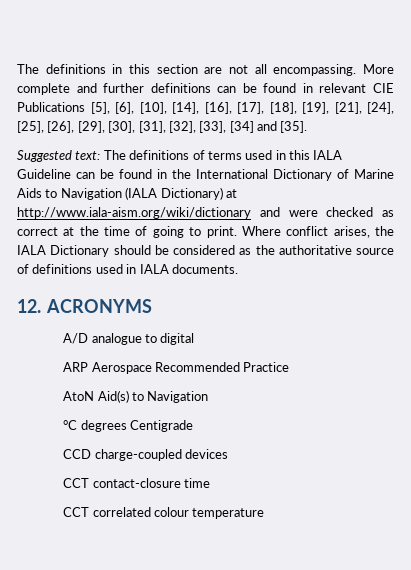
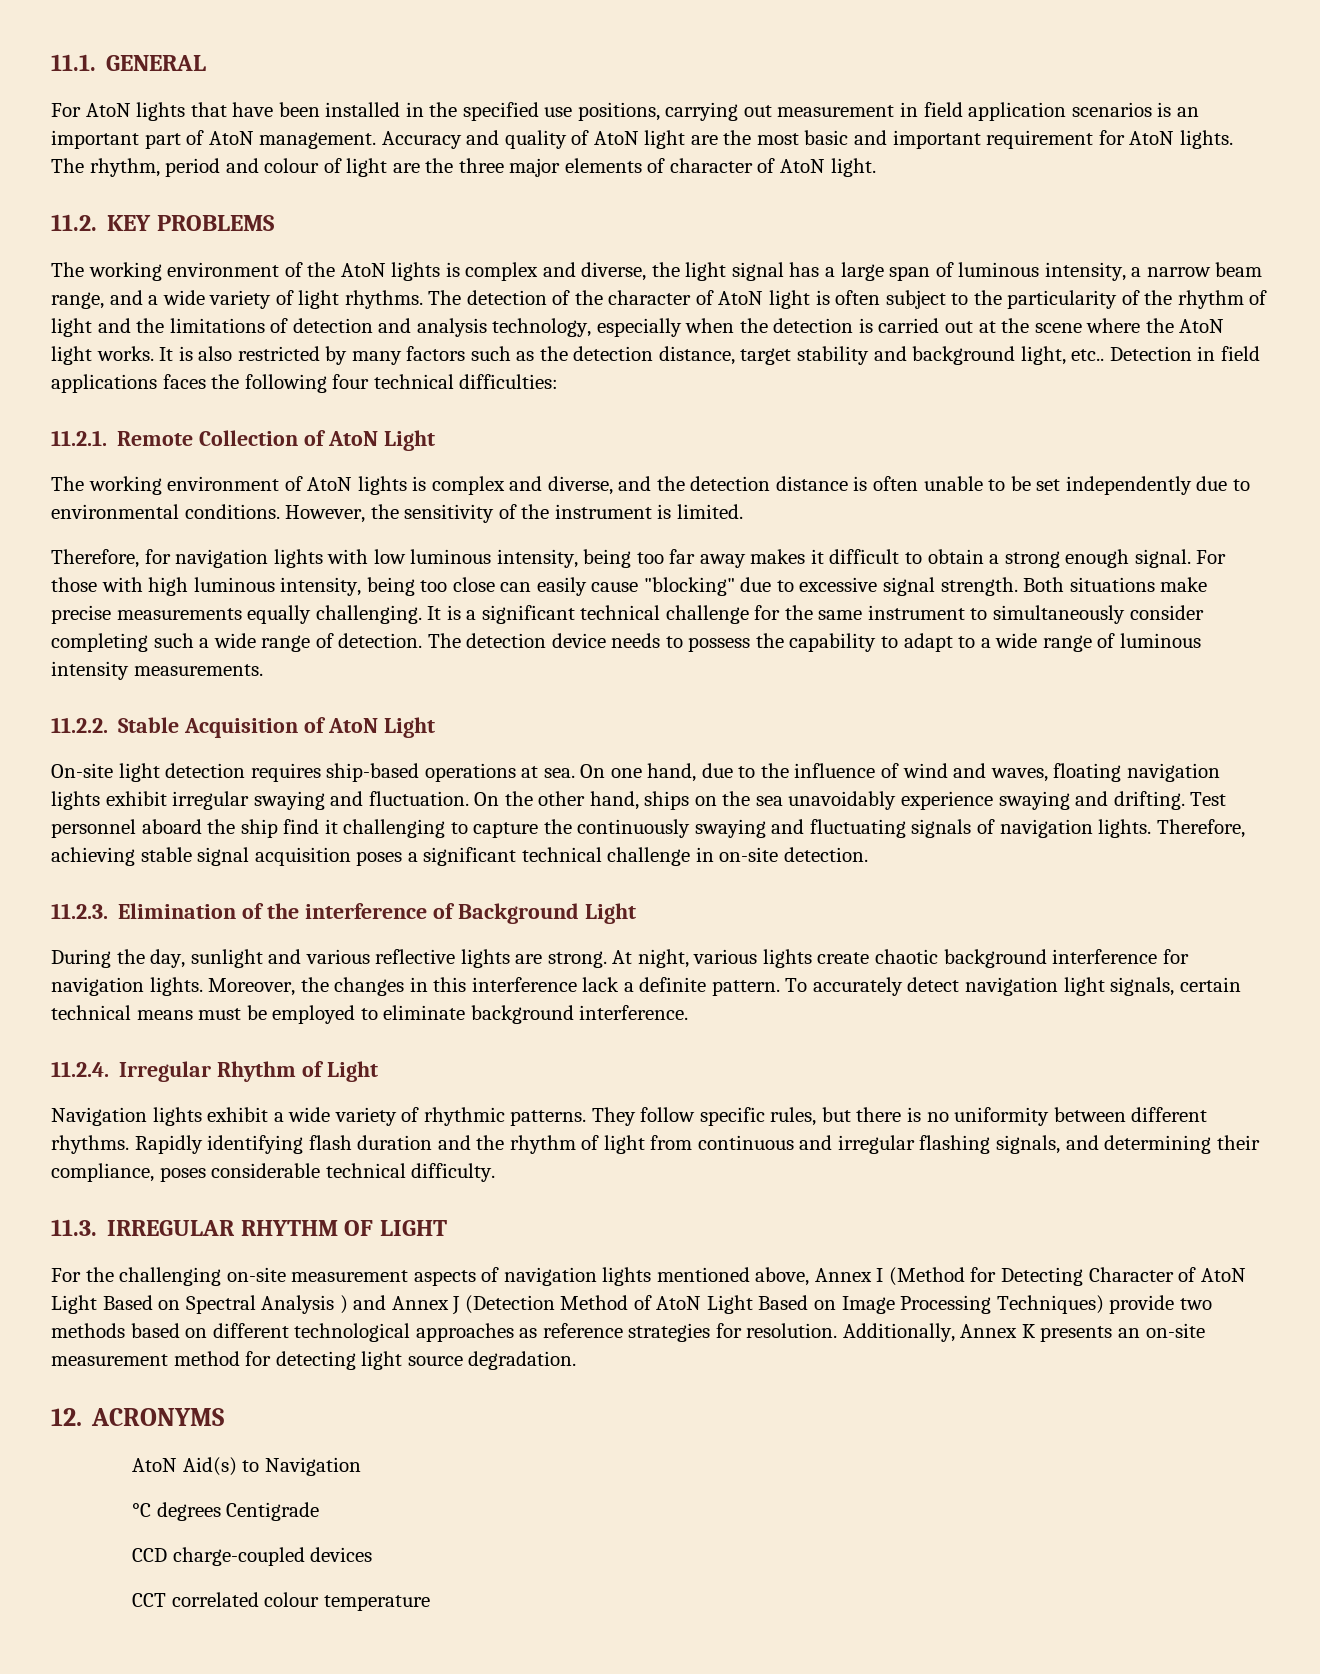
[17,64,394,76] [17,83,394,95] [17,102,394,114] [17,121,308,133] [17,150,343,162] [17,169,394,181] [17,187,237,200] [17,207,394,219] [17,226,395,238] [17,245,394,257] [17,264,238,274] [17,299,153,313] [63,333,195,345] [63,362,290,374] The definitions in this section are not all encompassing. More complete and further definitions can be found in relevant CIE Publications [5], [6], [10], [14], [16], [17], [18], [19], [21], [24], [25], [26], [29], [30], [31], [32], [33], [34] and [35]. // Suggested text: The definitions of terms used in this IALA Guideline can be found in the International Dictionary of Marine Aids to Navigation (IALA Dictionary) at http://www.iala-aism.org/wiki/dictionary and were checked as correct at the time of going to print. Where conflict arises, the IALA Dictionary should be considered as the authoritative source of definitions used in IALA documents. // 12. ACRONYMS // A/D analogue to digital // ARP Aerospace Recommended Practice -> [51,54,207,71] [51,102,1199,121] [51,130,1233,149] [51,158,876,177] [51,214,274,231] [51,262,1263,281] [51,290,1268,309] [51,318,1225,337] [51,346,1260,365] [51,374,559,393] [51,430,436,451] [51,476,1250,495] [51,504,743,523] [51,549,1227,568] [51,577,1208,596] [51,605,1204,624] [51,633,1201,652] [51,661,263,680] [51,717,436,738] [51,763,1220,782] [51,791,1227,810] [51,819,1245,838] [51,847,868,866] [51,903,636,924] [51,949,1189,968] [51,977,1241,996] [51,1005,689,1024] [51,1061,379,1082] [51,1107,1208,1126] [51,1135,1260,1154] [51,1163,496,1182] [51,1219,447,1236] [51,1267,1246,1286] [51,1295,1212,1315] [51,1323,1205,1342] [51,1351,577,1370] [51,1408,225,1426] 11.1. GENERAL // For AtoN lights that have been installed in the specified use positions, carrying out measurement in field application scenarios is an important part of AtoN management. Accuracy and quality of AtoN light are the most basic and important requirement for AtoN lights. The rhythm, period and colour of light are the three major elements of character of AtoN light. // 11.2. KEY PROBLEMS // The working environment of the AtoN lights is complex and diverse, the light signal has a large span of luminous intensity, a narrow beam range, and a wide variety of light rhythms. The detection of the character of AtoN light is often subject to the particularity of the rhythm of light and the limitations of detection and analysis technology, especially when the detection is carried out at the scene where the AtoN light works. It is also restricted by many factors such as the detection distance, target stability and background light, etc.. Detection in field applications faces the following four technical difficulties: // 11.2.1. Remote Collection of AtoN Light // The working environment of AtoN lights is complex and diverse, and the detection distance is often unable to be set independently due to environmental conditions. However, the sensitivity of the instrument is limited. // Therefore, for navigation lights with low luminous intensity, being too far away makes it difficult to obtain a strong enough signal. For those with high luminous intensity, being too close can easily cause "blocking" due to excessive signal strength. Both situations make precise measurements equally challenging. It is a significant technical challenge for the same instrument to simultaneously consider completing such a wide range of detection. The detection device needs to possess the capability to adapt to a wide range of luminous intensity measurements. // 11.2.2. Stable Acquisition of AtoN Light // On-site light detection requires ship-based operations at sea. On one hand, due to the influence of wind and waves, floating navigation lights exhibit irregular swaying and fluctuation. On the other hand, ships on the sea unavoidably experience swaying and drifting. Test personnel aboard the ship find it challenging to capture the continuously swaying and fluctuating signals of navigation lights. Therefore, achieving stable signal acquisition poses a significant technical challenge in on-site detection. // 11.2.3. Elimination of the interference of Background Light // During the day, sunlight and various reflective lights are strong. At night, various lights create chaotic background interference for navigation lights. Moreover, the changes in this interference lack a definite pattern. To accurately detect navigation light signals, certain technical means must be employed to eliminate background interference. // 11.2.4. Irregular Rhythm of Light // Navigation lights exhibit a wide variety of rhythmic patterns. They follow specific rules, but there is no uniformity between different rhythms. Rapidly identifying flash duration and the rhythm of light from continuous and irregular flashing signals, and determining their compliance, poses considerable technical difficulty. // 11.3. IRREGULAR RHYTHM OF LIGHT // For the challenging on-site measurement aspects of navigation lights mentioned above, Annex I (Method for Detecting Character of AtoN Light Based on Spectral Analysis ) and Annex J (Detection Method of AtoN Light Based on Image Processing Techniques) provide two methods based on different technological approaches as reference strategies for resolution. Additionally, Annex K presents an on-site measurement method for detecting light source degradation. // 12. ACRONYMS
[63,478,210,488] // CCT contact-closure time -> (373, 1554) none

